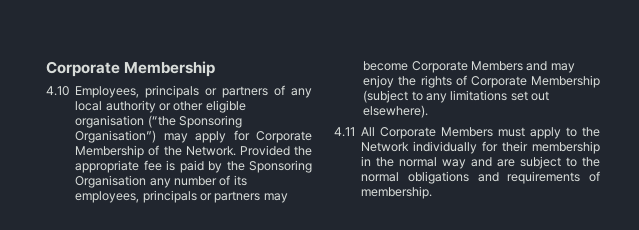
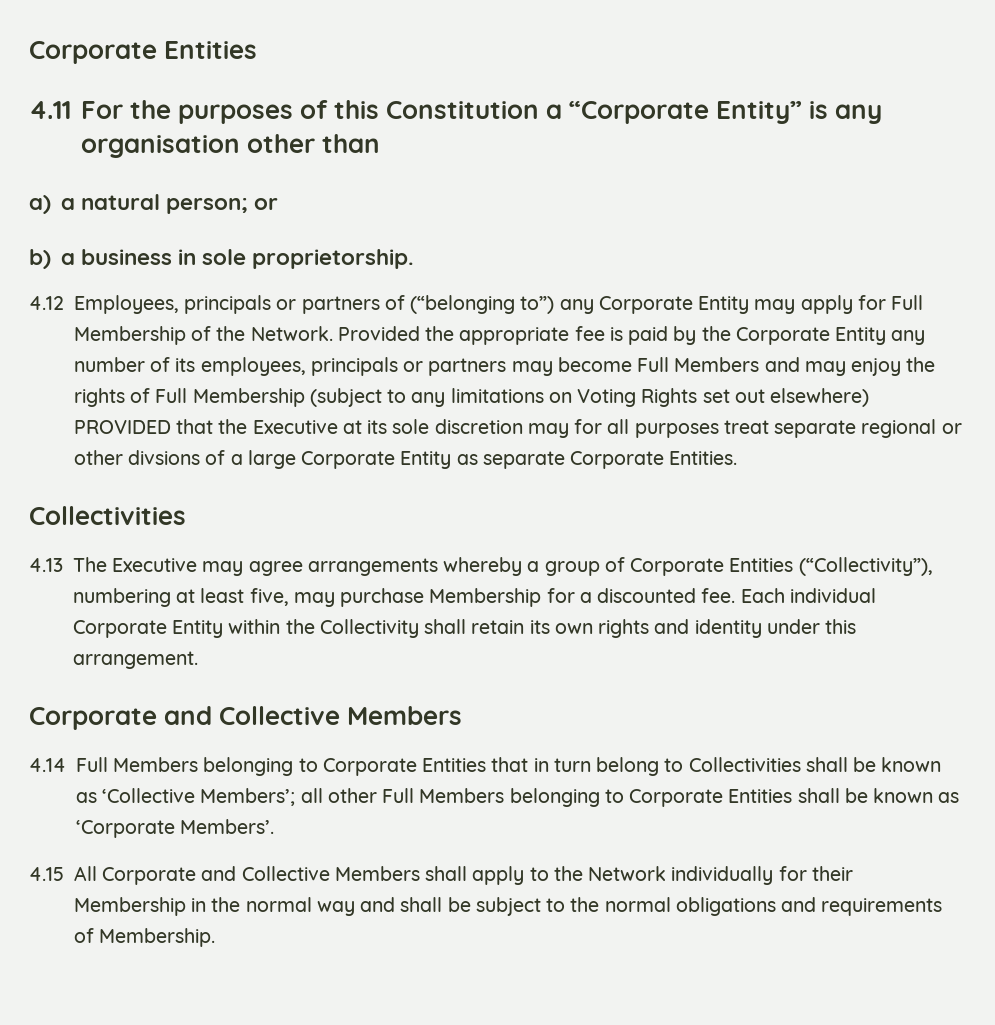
[46,61,216,77] [46,86,69,96] Corporate Membership // 4.10 -> [29,41,258,64] [29,100,882,124] [80,134,380,158] [29,194,278,214] [29,249,415,269] [29,296,64,310] Corporate Entities // 4.11 For the purposes of this Constitution a “Corporate Entity” is any organisation other than // a) a natural person; or // b) a business in sole proprietorship. // 4.12
[290,88,312,98] [75,100,246,113] [75,115,242,128] [75,130,157,143] any local authority or other eligible organisation (“the Sponsoring Organisation”) -> [410,295,750,314] (“belonging to”) any Corporate Entity
[256,131,312,143] Corporate -> [891,295,924,310] Full
[249,160,312,173] [75,175,147,188] Sponsoring Organisation -> [735,327,887,345] Corporate Entity
[411,61,468,73] Corporate -> [637,357,670,372] Full
[470,76,527,88] Corporate -> [155,388,188,403] Full
[510,91,550,101] [363,105,429,118] [334,127,526,139] set out elsewhere). // 4.11 All Corporate Members must -> [548,388,870,407] [73,419,962,438] [73,450,738,469] [29,506,186,525] [29,557,933,576] [72,588,876,607] [72,619,857,638] [72,651,198,669] [29,706,463,730] [29,757,942,776] [75,788,960,807] [75,819,275,838] [29,866,468,885] on Voting Rights set out elsewhere) PROVIDED that the Executive at its sole discretion may for all purposes treat separate regional or other divsions of a large Corporate Entity as separate Corporate Entities. // Collectivities // 4.13 The Executive may agree arrangements whereby a group of Corporate Entities (“Collectivity”), numbering at least five, may purchase Membership for a discounted fee. Each individual Corporate Entity within the Collectivity shall retain its own rights and identity under this arrangement. // Corporate and Collective Members // 4.14 Full Members belonging to Corporate Entities that in turn belong to Collectivities shall be known as ‘Collective Members’; all other Full Members belonging to Corporate Entities shall be known as ‘Corporate Members’. // 4.15 All Corporate and Collective Members shall
[532,141,600,154] membership -> [73,897,186,916] Membership
[497,159,516,167] are -> [400,897,471,912] shall be
[361,186,433,199] membership. -> [99,928,216,947] Membership.

